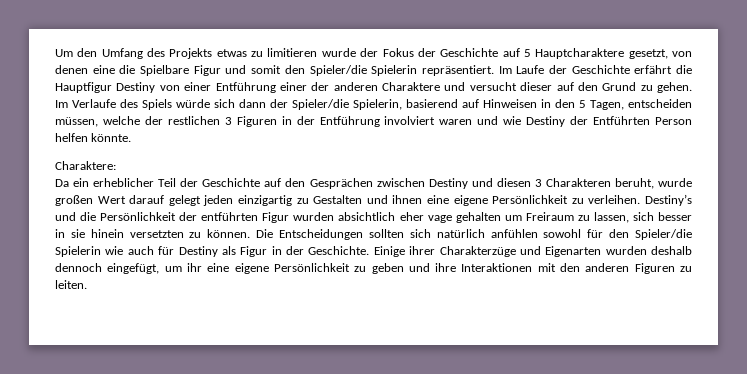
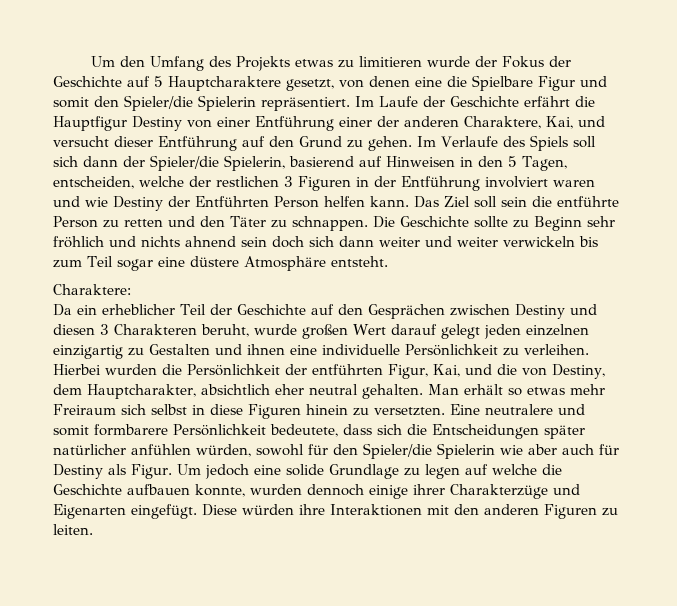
[382,82,440,91] Charaktere -> [464,116,573,129] Charaktere, Kai,
(553, 86) none -> [158,136,237,151] Entführung
[176,99,210,108] würde -> [572,136,596,148] soll
[628,99,692,108] [55,117,98,127] entscheiden müssen, -> [53,176,134,189] entscheiden,
[91,133,132,142] könnte. -> [370,196,619,208] [53,216,615,231] [53,236,598,248] [53,256,388,271] kann. Das Ziel soll sein die entführte Person zu retten und den Täter zu schnappen. Die Geschichte sollte zu Beginn sehr fröhlich und nichts ahnend sein doch sich dann weiter und weiter verwickeln bis zum Teil sogar eine düstere Atmosphäre entsteht.
(234, 200) none -> [525,324,589,336] einzelnen
[453,195,488,206] eigene -> [322,344,400,355] individuelle
[645,194,693,206] [55,212,76,221] Destiny’s und -> [53,364,157,375] Hierbei wurden
[262,212,692,223] [55,229,538,240] Figur wurden absichtlich eher vage gehalten um Freiraum zu lassen, sich besser in sie hinein versetzten zu können. Die Entscheidungen sollten sich natürlich anfühlen -> [388,364,605,379] [53,384,605,399] [53,404,585,419] [53,424,585,439] [53,444,251,457] Figur, Kai, und die von Destiny, dem Hauptcharakter, absichtlich eher neutral gehalten. Man erhält so etwas mehr Freiraum sich selbst in diese Figuren hinein zu versetzten. Eine neutralere und somit formbarere Persönlichkeit bedeutete, dass sich die Entscheidungen später natürlicher anfühlen würden,
(124, 250) none -> [528,444,557,455] aber
[240,246,692,257] [55,263,430,274] Figur in der Geschichte. Einige ihrer Charakterzüge und Eigenarten wurden deshalb dennoch eingefügt, um ihr eine eigene Persönlichkeit zu geben und -> [131,464,562,479] [53,484,580,499] [53,504,294,519] Figur. Um jedoch eine solide Grundlage zu legen auf welche die Geschichte aufbauen konnte, wurden dennoch einige ihrer Charakterzüge und Eigenarten eingefügt. Diese würden

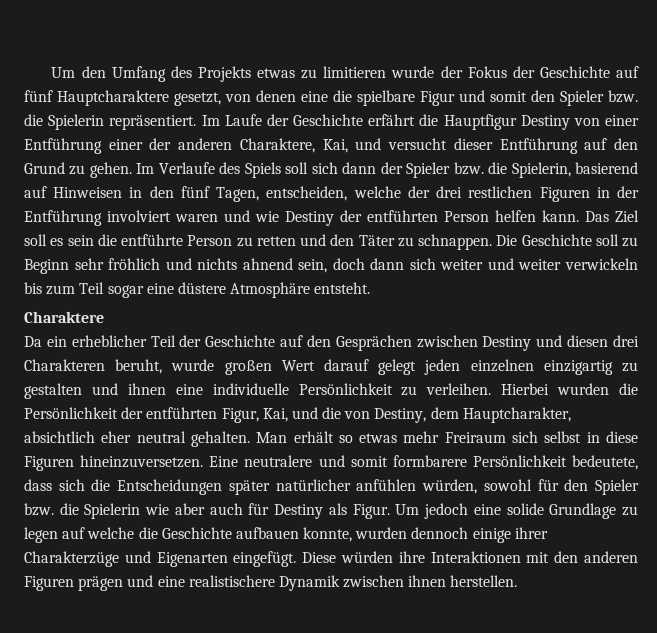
[154,76,163,87] 5 -> [24,90,53,102] fünf
[472,75,533,91] Spielbare -> [357,90,415,106] spielbare
[124,95,193,111] Spieler/die -> [560,90,638,106] [24,114,43,126] Spieler bzw. die
[150,155,219,171] Spieler/die -> [406,162,508,178] Spieler bzw. die
[508,156,517,167] 5 -> [180,186,210,198] fünf
[216,176,293,187] restlichen 3 -> [436,186,533,198] drei restlichen
[195,196,269,207] Entführten -> [367,210,438,222] entführten
(497, 202) none -> [50,238,64,246] es
[474,216,508,228] sollte -> [595,234,619,246] soll
[241,236,374,248] sein doch sich dann -> [298,258,436,273] sein, doch dann sich
[53,284,131,295] Charaktere: -> [24,311,104,323] Charaktere
[100,324,109,335] 3 -> [613,335,639,347] drei
[149,344,210,355] Gestalten -> [24,383,82,399] gestalten
[306,404,445,416] hinein zu versetzten. -> [80,455,204,468] hineinzuversetzen.
[363,443,432,459] Spieler/die -> [595,479,640,495] [24,503,79,516] Spieler bzw. die
[602,508,618,516] [53,524,93,535] zu leiten. -> [78,575,518,591] prägen und eine realistischere Dynamik zwischen ihnen herstellen.

